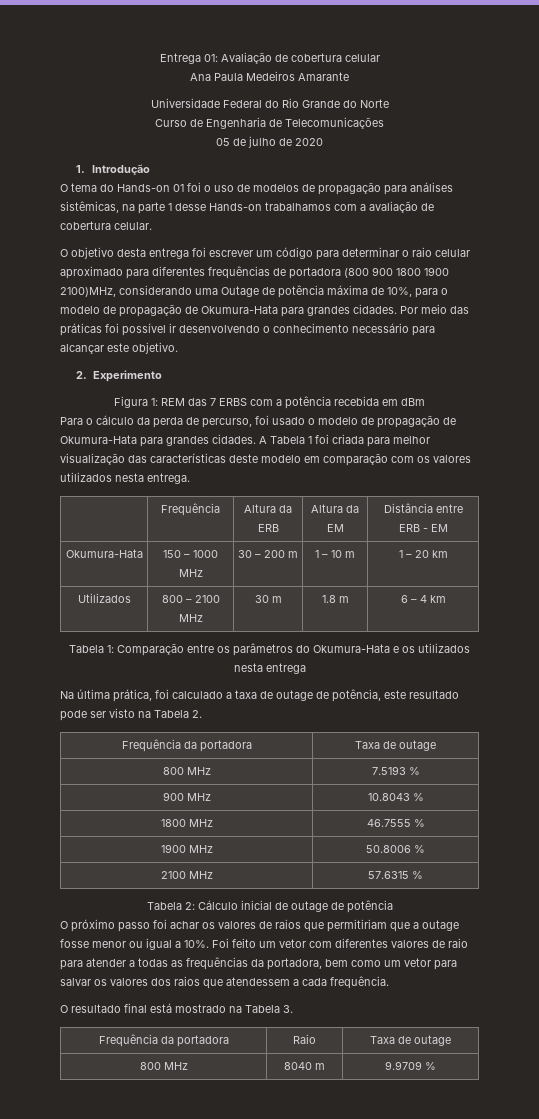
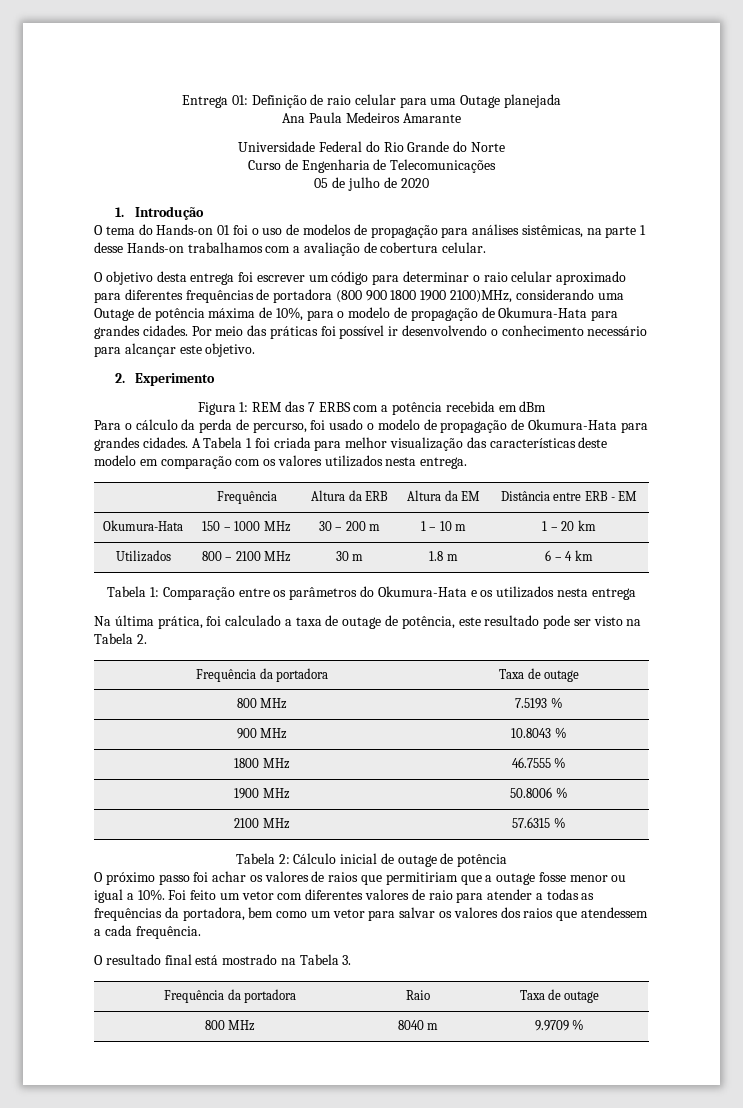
[220,52,380,64] Avaliação de cobertura celular -> [251,94,562,108] Definição de raio celular para uma Outage planejada

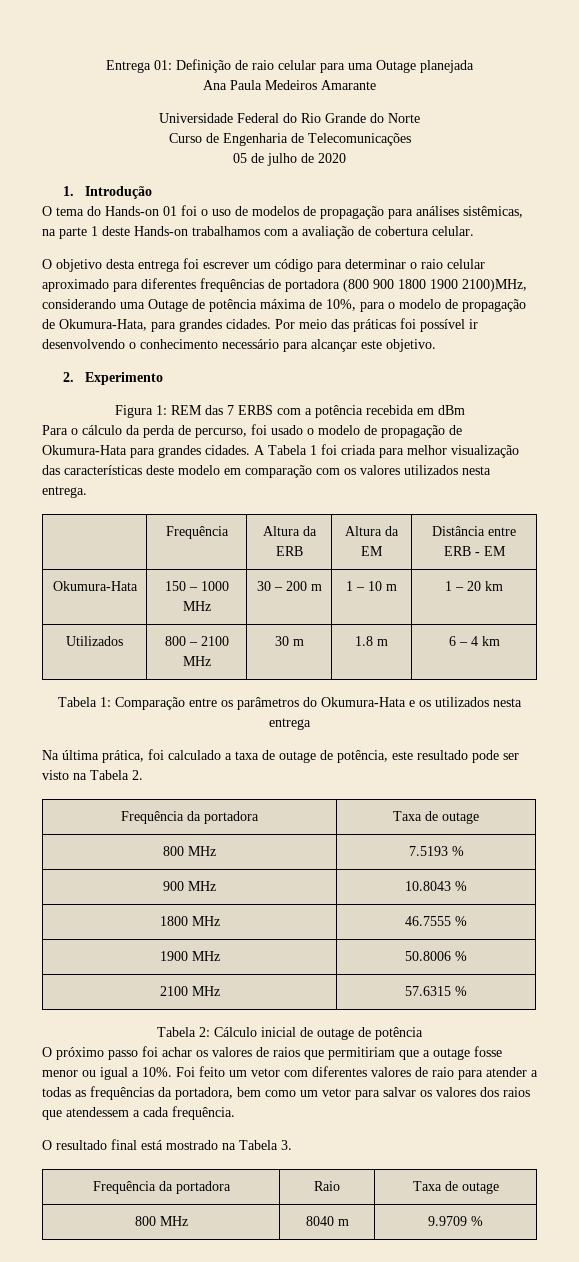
[94,242,123,253] desse -> [102,226,130,236] deste
[498,307,588,318] Okumura-Hata -> [59,319,147,331] Okumura-Hata,

